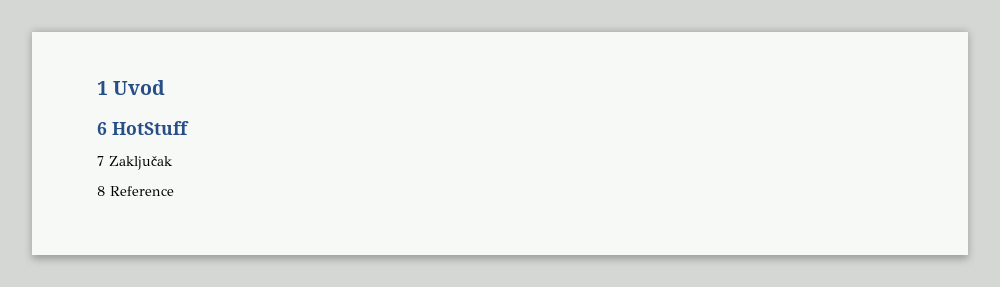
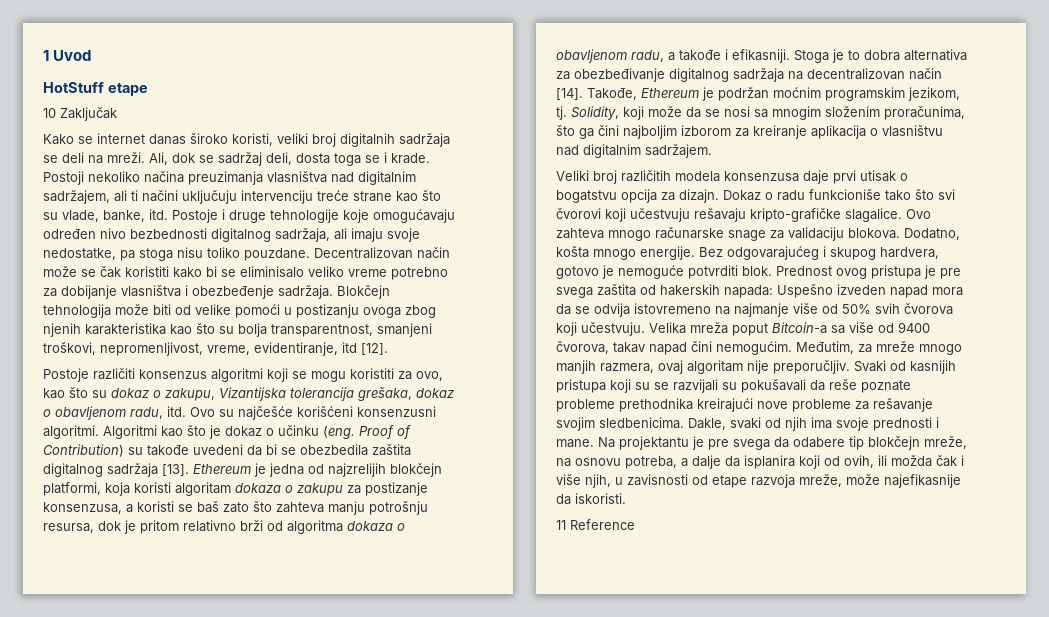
[97,122,107,135] 6 -> (92, 55) none
[97,156,104,166] // 7 -> [107,83,148,96] [43,108,56,118] etape // 10
[97,186,105,196] 8 -> [43,133,450,147] [43,152,430,166] [43,171,416,185] [43,190,441,204] [43,209,455,223] [43,228,420,242] [43,247,450,261] [43,266,448,280] [43,285,390,299] [43,304,436,318] [43,323,432,337] [43,342,388,356] [43,368,443,382] [43,387,454,401] [43,406,436,420] [43,425,411,439] [43,444,411,457] [43,463,442,477] [43,482,428,496] [43,501,428,515] [43,520,405,534] [556,49,967,63] [556,68,942,82] [556,87,960,101] [556,106,965,120] [556,125,943,139] [556,144,712,158] [556,170,908,184] [556,189,955,203] [556,208,931,222] [556,227,960,241] [556,246,939,260] [556,265,961,279] [556,284,963,298] [556,303,953,317] [556,322,930,336] [556,341,962,355] [556,360,956,374] [556,379,911,393] [556,398,933,412] [556,417,939,431] [556,436,967,450] [556,455,964,469] [556,474,961,488] [556,493,626,505] [556,520,566,530] Kako se internet danas široko koristi, veliki broj digitalnih sadržaja se deli na mreži. Ali, dok se sadržaj deli, dosta toga se i krade. Postoji nekoliko načina preuzimanja vlasništva nad digitalnim sadržajem, ali ti načini uključuju intervenciju treće strane kao što su vlade, banke, itd. Postoje i druge tehnologije koje omogućavaju određen nivo bezbednosti digitalnog sadržaja, ali imaju svoje nedostatke, pa stoga nisu toliko pouzdane. Decentralizovan način može se čak koristiti kako bi se eliminisalo veliko vreme potrebno za dobijanje vlasništva i obezbeđenje sadržaja. Blokčejn tehnologija može biti od velike pomoći u postizanju ovoga zbog njenih karakteristika kao što su bolja transparentnost, smanjeni troškovi, nepromenljivost, vreme, evidentiranje, itd [12]. // Postoje različiti konsenzus algoritmi koji se mogu koristiti za ovo, kao što su dokaz o zakupu, Vizantijska tolerancija grešaka, dokaz o obavljenom radu, itd. Ovo su najčešće korišćeni konsenzusni algoritmi. Algoritmi kao što je dokaz o učinku (eng. Proof of Contribution) su takođe uvedeni da bi se obezbedila zaštita digitalnog sadržaja [13]. Ethereum je jedna od najzrelijih blokčejn platformi, koja koristi algoritam dokaza o zakupu za postizanje konsenzusa, a koristi se baš zato što zahteva manju potrošnju resursa, dok je pritom relativno brži od algoritma dokaza o obavljenom radu, a takođe i efikasniji. Stoga je to dobra alternativa za obezbeđivanje digitalnog sadržaja na decentralizovan način [14]. Takođe, Ethereum je podržan moćnim programskim jezikom, tj. Solidity, koji može da se nosi sa mnogim složenim proračunima, što ga čini najboljim izborom za kreiranje aplikacija o vlasništvu nad digitalnim sadržajem. // Veliki broj različitih modela konsenzusa daje prvi utisak o bogatstvu opcija za dizajn. Dokaz o radu funkcioniše tako što svi čvorovi koji učestvuju rešavaju kripto-grafičke slagalice. Ovo zahteva mnogo računarske snage za validaciju blokova. Dodatno, košta mnogo energije. Bez odgovarajućeg i skupog hardvera, gotovo je nemoguće potvrditi blok. Prednost ovog pristupa je pre svega zaštita od hakerskih napada: Uspešno izveden napad mora da se odvija istovremeno na najmanje više od 50% svih čvorova koji učestvuju. Velika mreža poput Bitcoin-a sa više od 9400 čvorova, takav napad čini nemogućim. Međutim, za mreže mnogo manjih razmera, ovaj algoritam nije preporučljiv. Svaki od kasnijih pristupa koji su se razvijali su pokušavali da reše poznate probleme prethodnika kreirajući nove probleme za rešavanje svojim sledbenicima. Dakle, svaki od njih ima svoje prednosti i mane. Na projektantu je pre svega da odabere tip blokčejn mreže, na osnovu potreba, a dalje da isplanira koji od ovih, ili možda čak i više njih, u zavisnosti od etape razvoja mreže, može najefikasnije da iskoristi. // 11

